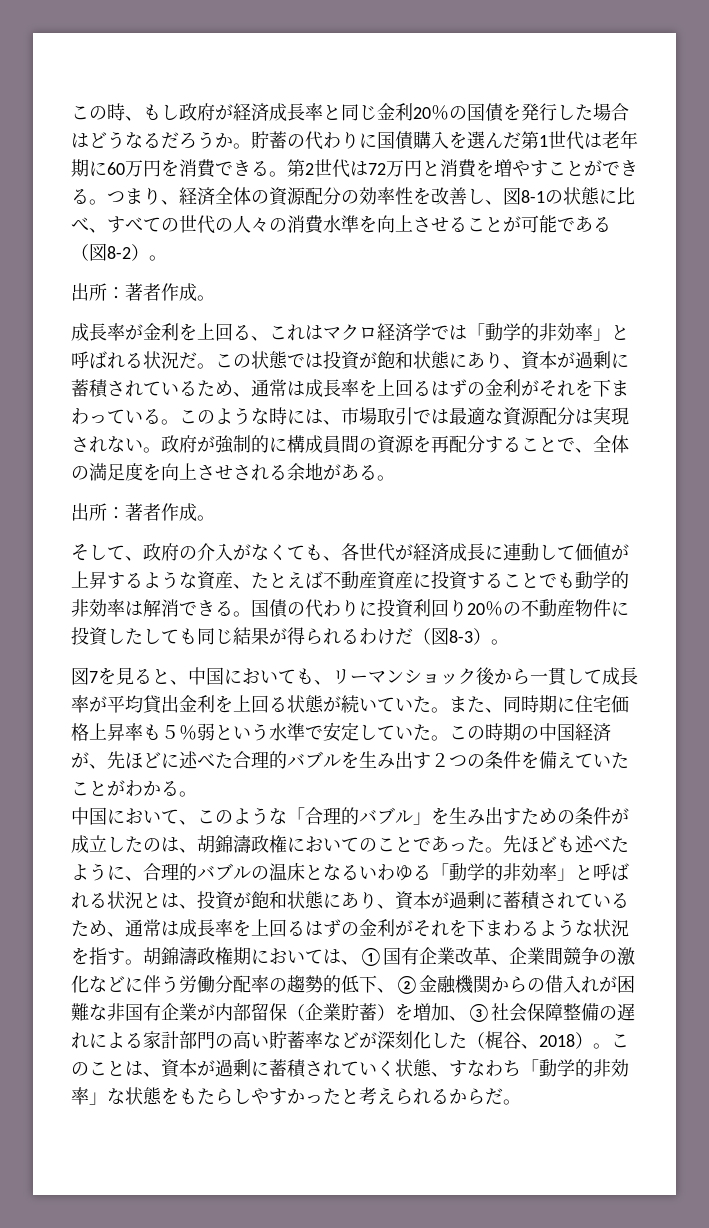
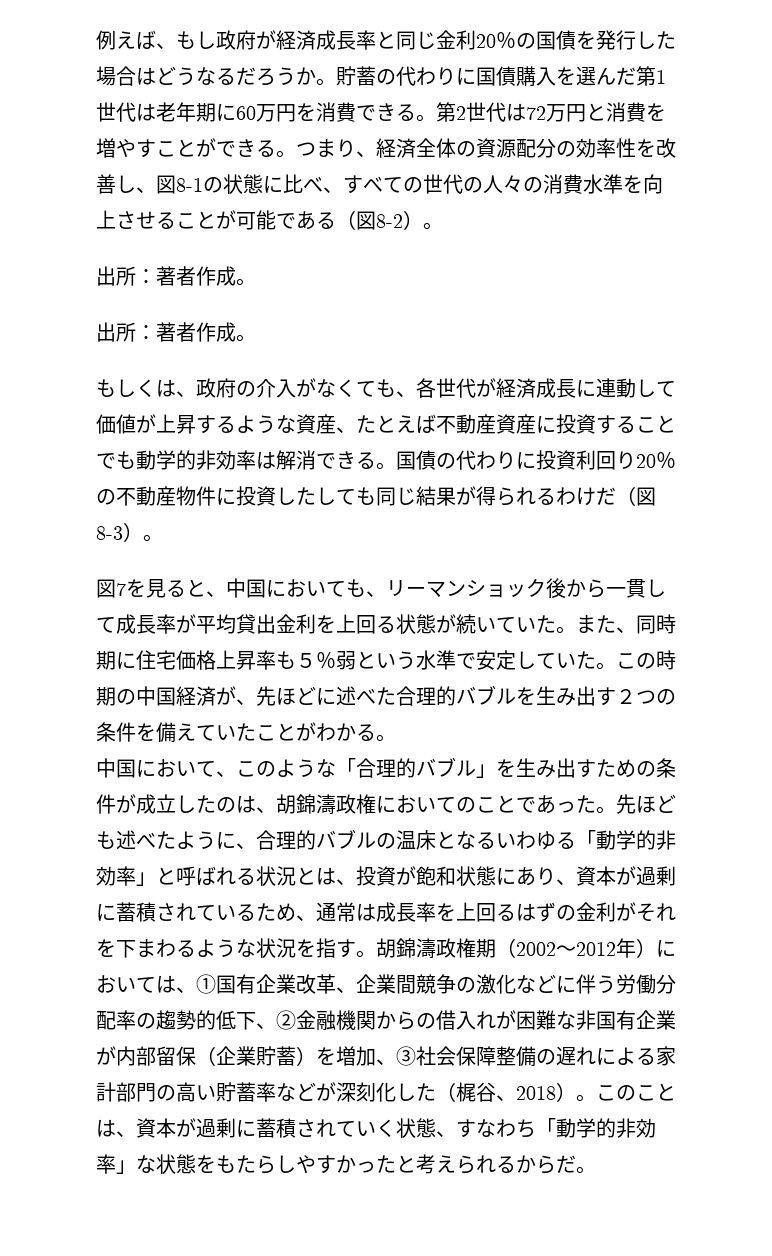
[71,103,125,121] この時 -> [96,30,156,50] 例えば
[71,323,629,341] [71,351,629,370] [71,379,629,398] [71,407,629,426] [71,435,629,454] [71,463,395,481] [71,503,215,521] [71,544,125,561] // 成長率が金利を上回る、これはマクロ経済学では「動学的非効率」と呼ばれる状況だ。この状態では投資が飽和状態にあり、資本が過剰に蓄積されているため、通常は成長率を上回るはずの金利がそれを下まわっている。このような時には、市場取引では最適な資源配分は実現されない。政府が強制的に構成員間の資源を再配分することで、全体の満足度を向上させされる余地がある。 // 出所：著者作成。 // そして -> [96,322,256,342] [96,379,176,397] // 出所：著者作成。 // もしくは
(251, 956) none -> [496,938,656,958] （2002～2012年）

